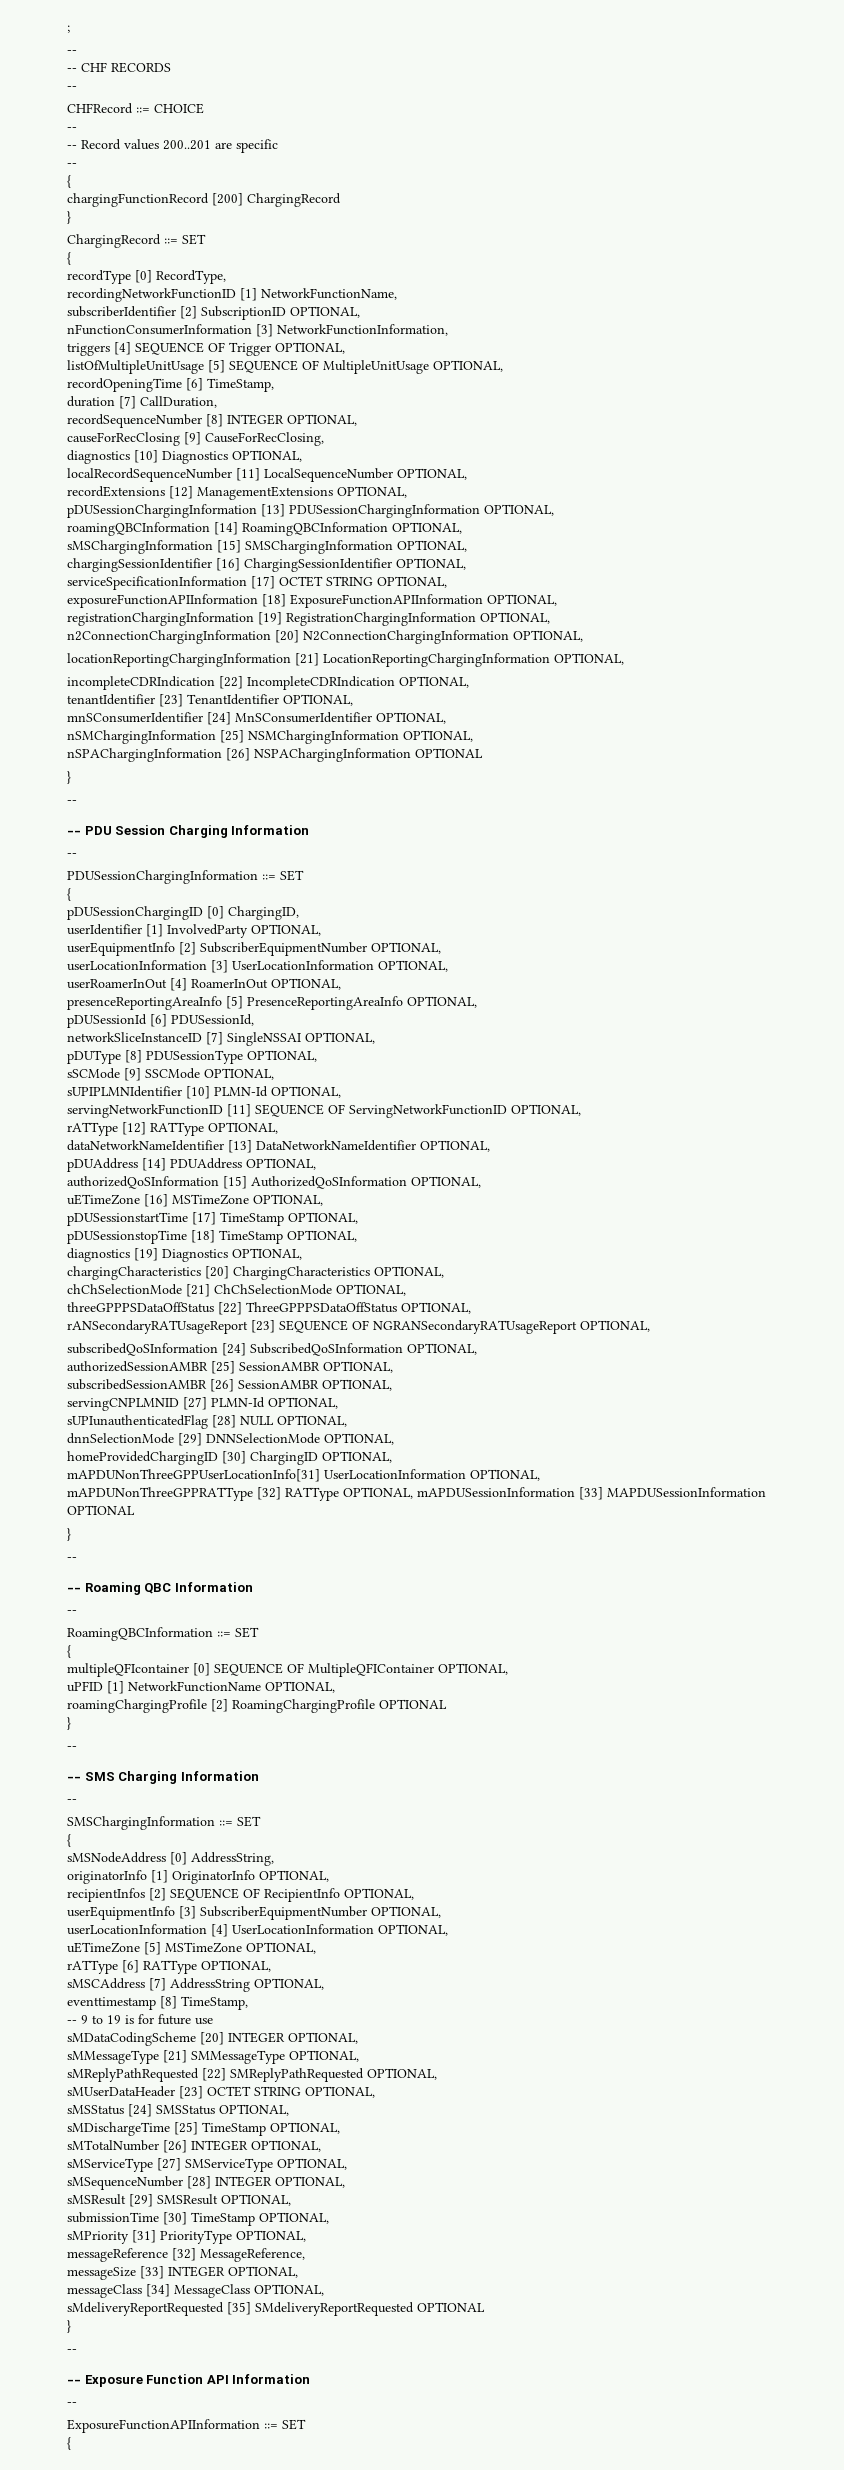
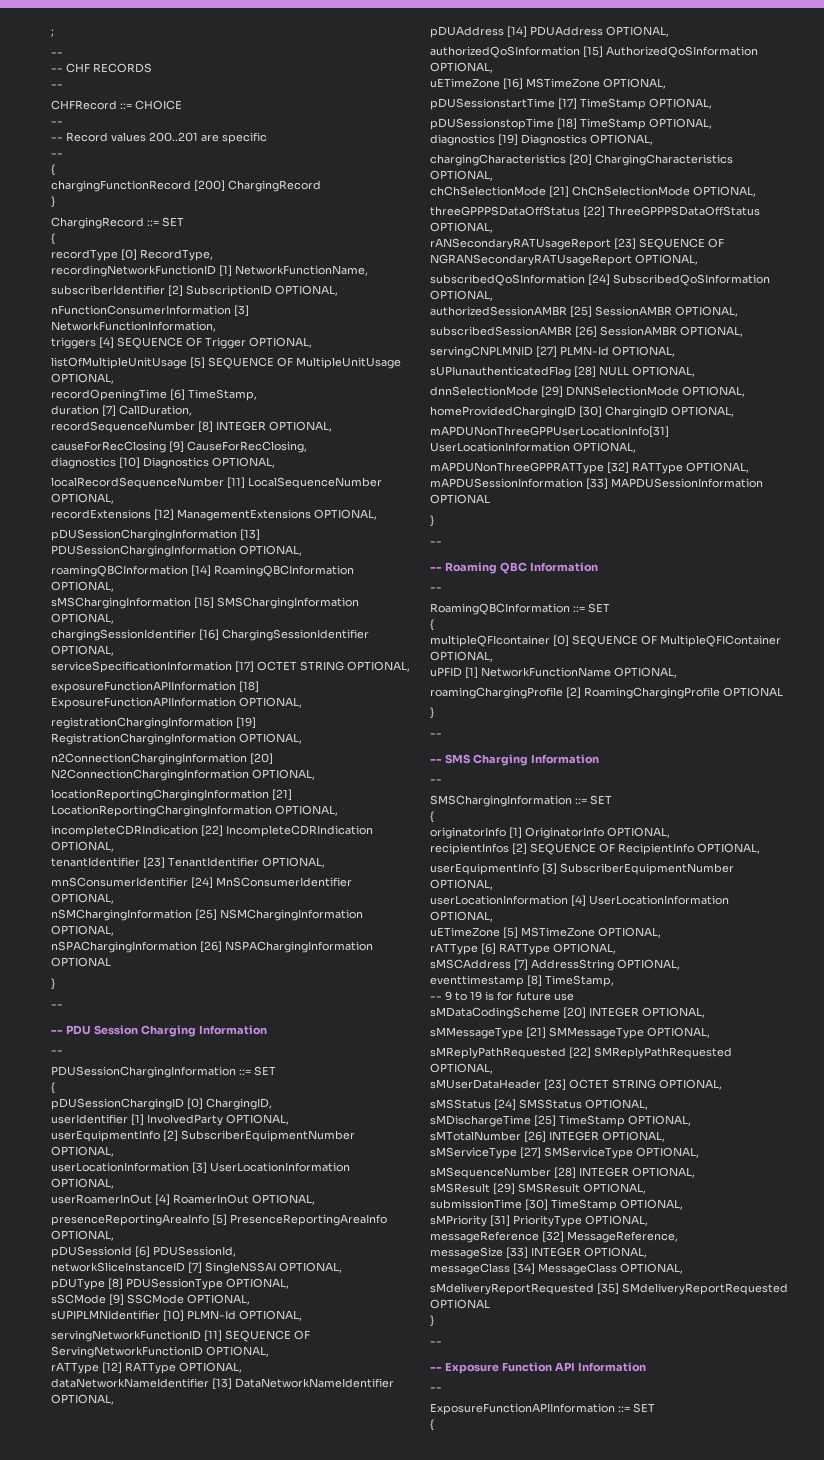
[67,1852,274,1866] // sMSNodeAddress [0] AddressString, -> (434, 817) none

